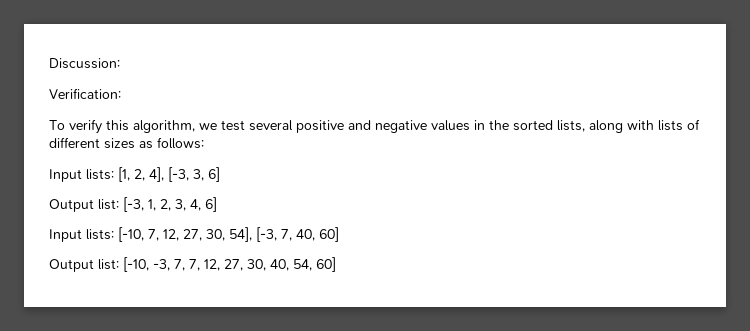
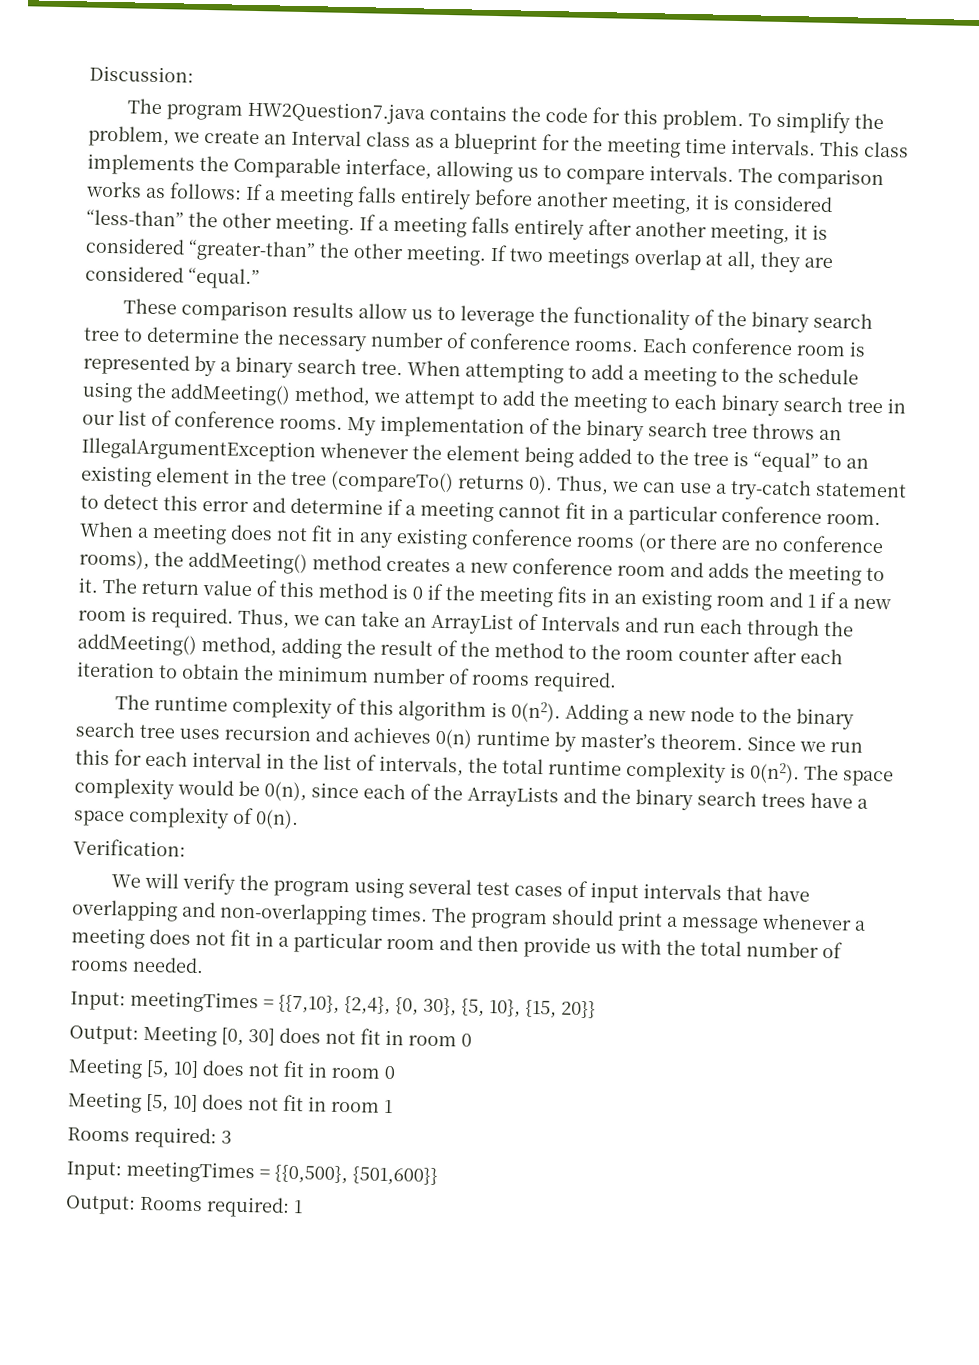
[49,88,121,99] [49,119,700,134] [49,137,204,149] [49,167,220,182] [49,197,217,212] [49,227,339,242] [49,257,336,272] Verification: // To verify this algorithm, we test several positive and negative values in the sorted lists, along with lists of different sizes as follows: // Input lists: [1, 2, 4], [-3, 3, 6] // Output list: [-3, 1, 2, 3, 4, 6] // Input lists: [-10, 7, 12, 27, 30, 54], [-3, 7, 40, 60] // Output list: [-10, -3, 7, 7, 12, 27, 30, 40, 54, 60] -> [126,98,884,134] [88,125,909,158] [87,153,884,191] [86,180,833,215] [86,209,828,245] [85,237,833,273] [85,265,260,290] [122,298,873,333] [84,326,866,357] [83,353,859,387] [82,381,906,416] [82,409,842,442] [81,437,869,473] [81,465,907,501] [80,493,881,527] [79,521,884,554] [79,549,885,586] [78,577,891,611] [78,606,854,641] [77,633,843,665] [77,661,617,693] [114,694,854,730] [75,721,863,753] [75,749,894,787] [74,777,868,811] [73,806,299,830] [73,838,186,857] [110,872,810,904] [71,899,866,934] [71,927,843,959] [70,956,204,974] [70,990,596,1019] [69,1024,472,1047] [68,1057,396,1080] [68,1091,393,1114] [67,1126,232,1149] [66,1160,438,1187] [65,1195,303,1218] The program HW2Question7.java contains the code for this problem. To simplify the problem, we create an Interval class as a blueprint for the meeting time intervals. This class implements the Comparable interface, allowing us to compare intervals. The comparison works as follows: If a meeting falls entirely before another meeting, it is considered “less-than” the other meeting. If a meeting falls entirely after another meeting, it is considered “greater-than” the other meeting. If two meetings overlap at all, they are considered “equal.” // These comparison results allow us to leverage the functionality of the binary search tree to determine the necessary number of conference rooms. Each conference room is represented by a binary search tree. When attempting to add a meeting to the schedule using the addMeeting() method, we attempt to add the meeting to each binary search tree in our list of conference rooms. My implementation of the binary search tree throws an IllegalArgumentException whenever the element being added to the tree is “equal” to an existing element in the tree (compareTo() returns 0). Thus, we can use a try-catch statement to detect this error and determine if a meeting cannot fit in a particular conference room. When a meeting does not fit in any existing conference rooms (or there are no conference rooms), the addMeeting() method creates a new conference room and adds the meeting to it. The return value of this method is 0 if the meeting fits in an existing room and 1 if a new room is required. Thus, we can take an ArrayList of Intervals and run each through the addMeeting() method, adding the result of the method to the room counter after each iteration to obtain the minimum number of rooms required. // The runtime complexity of this algorithm is 0(n2). Adding a new node to the binary search tree uses recursion and achieves 0(n) runtime by master’s theorem. Since we run this for each interval in the list of intervals, the total runtime complexity is 0(n2). The space complexity would be 0(n), since each of the ArrayLists and the binary search trees have a space complexity of 0(n). // Verification: // We will verify the program using several test cases of input intervals that have overlapping and non-overlapping times. The program should print a message whenever a meeting does not fit in a particular room and then provide us with the total number of rooms needed. // Input: meetingTimes = {{7,10}, {2,4}, {0, 30}, {5, 10}, {15, 20}} // Output: Meeting [0, 30] does not fit in room 0 // Meeting [5, 10] does not fit in room 0 // Meeting [5, 10] does not fit in room 1 // Rooms required: 3 // Input: meetingTimes = {{0,500}, {501,600}} // Output: Rooms required: 1

